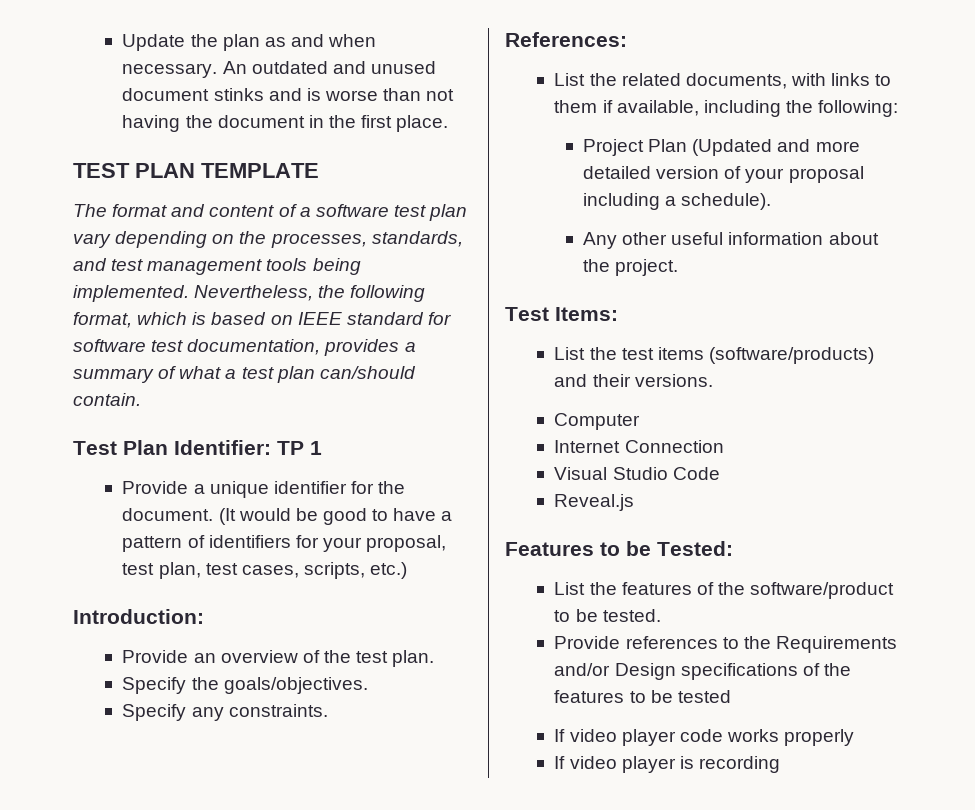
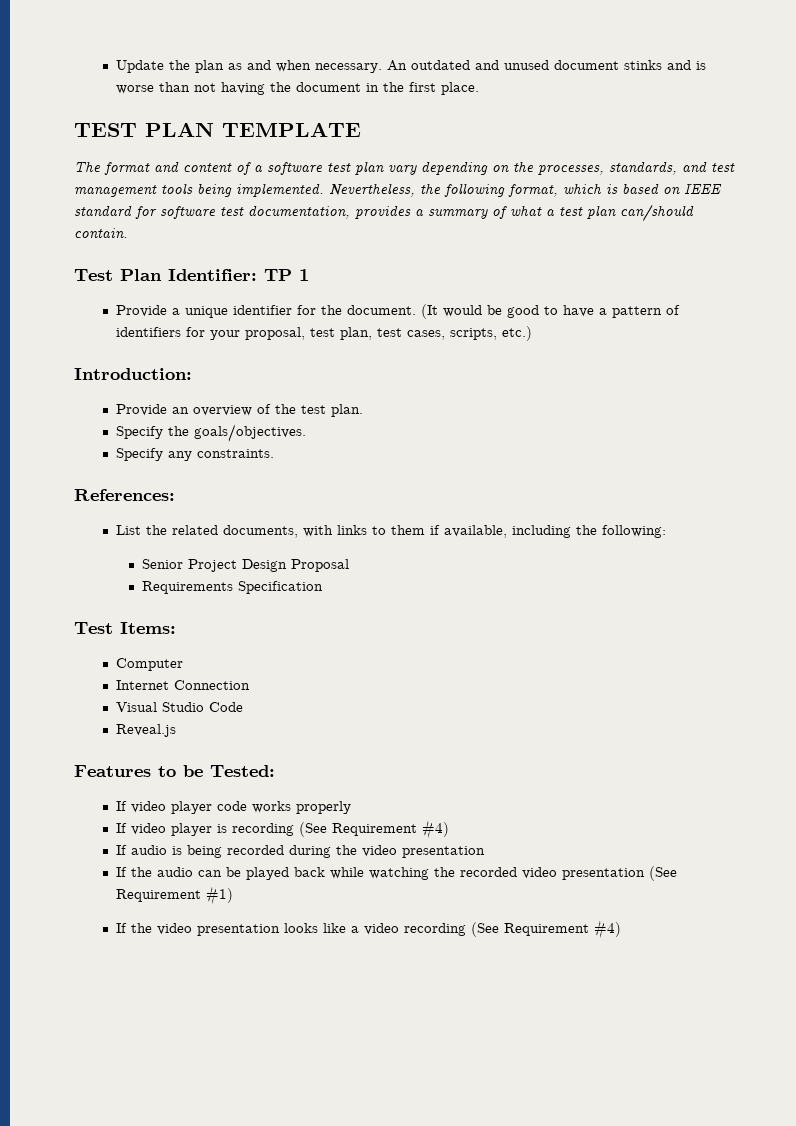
[583,139,860,156] [583,166,864,183] [583,193,772,210] [583,232,879,249] [583,259,679,276] [505,307,618,321] [554,347,875,364] [554,374,713,387] Project Plan (Updated and more detailed version of your proposal including a schedule). // Any other useful information about the project. // Test Items: // List the test items (software/products) and their versions. -> [141,559,349,572] [141,581,323,594] [74,622,176,634] Senior Project Design Proposal // Requirements Specification // Test Items:
[554,582,895,599] [554,609,661,622] [554,636,898,653] [554,663,852,680] [554,690,731,703] // List the features of the software/product to be tested. // Provide references to the Requirements and/or Design specifications of the features to be tested -> (275, 771) none
(781, 764) none -> [298,820,449,839] [115,845,485,858] [115,866,677,881] [115,886,233,905] [115,920,621,939] (See Requirement #4) // If audio is being recorded during the video presentation // If the audio can be played back while watching the recorded video presentation (See Requirement #1) // If the video presentation looks like a video recording (See Requirement #4)

